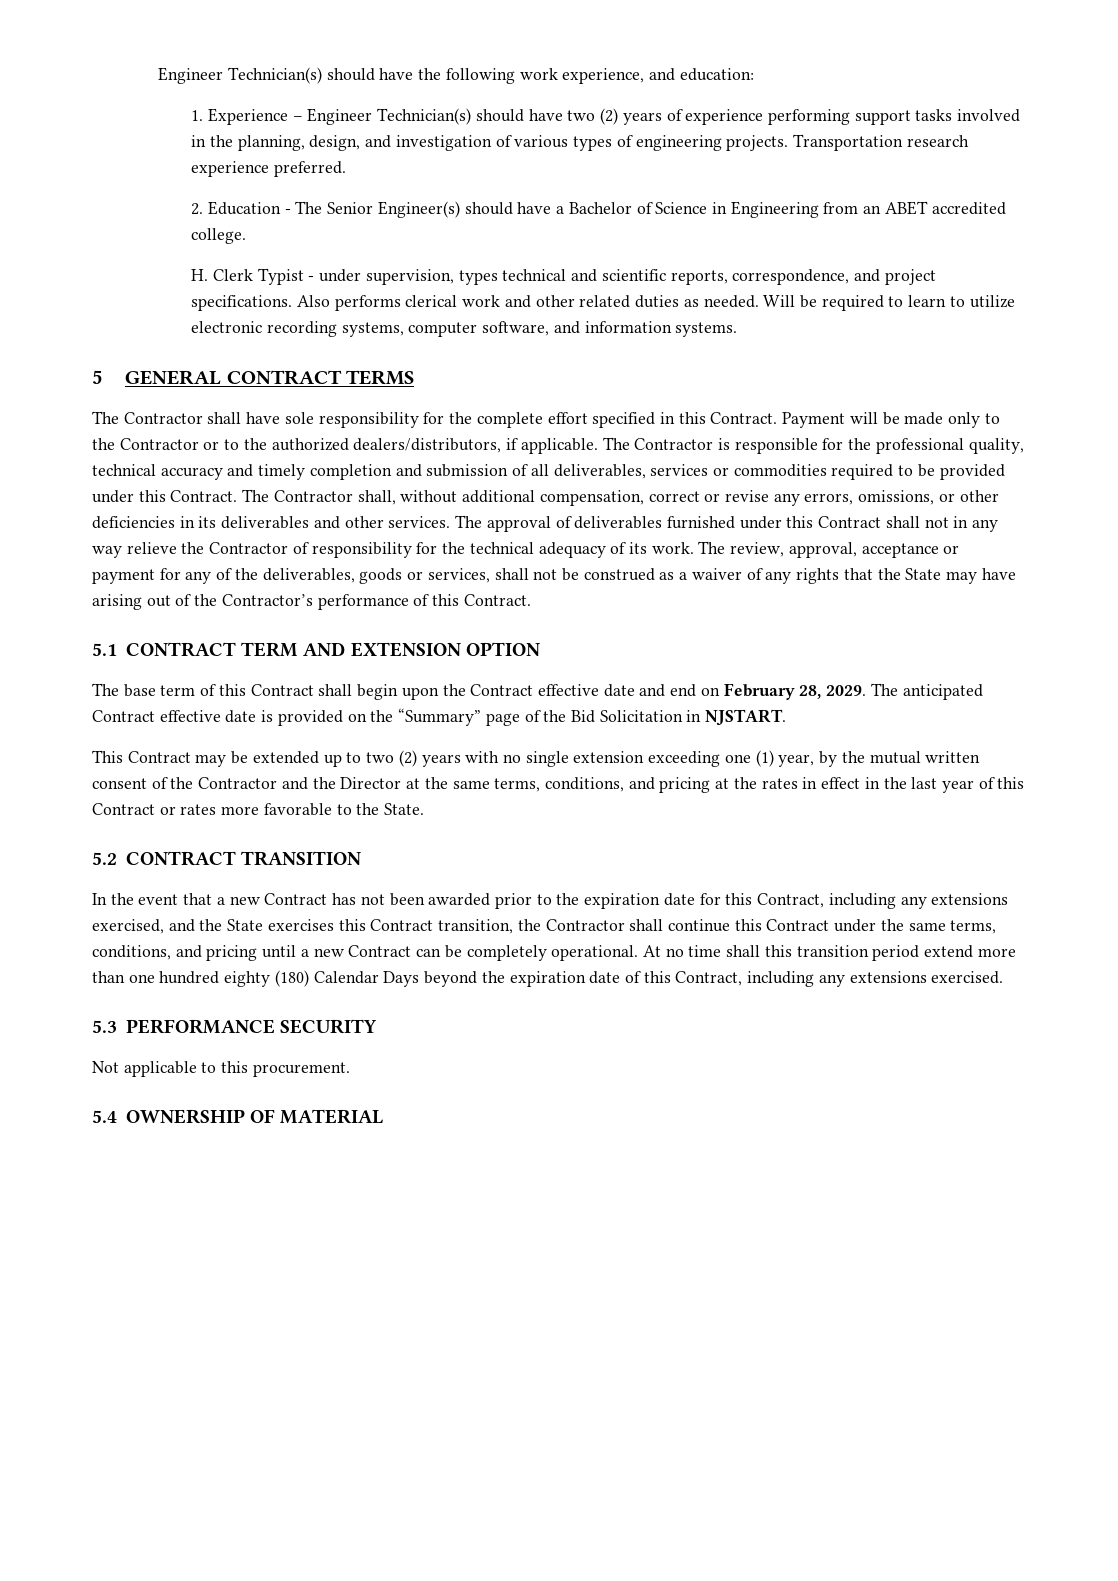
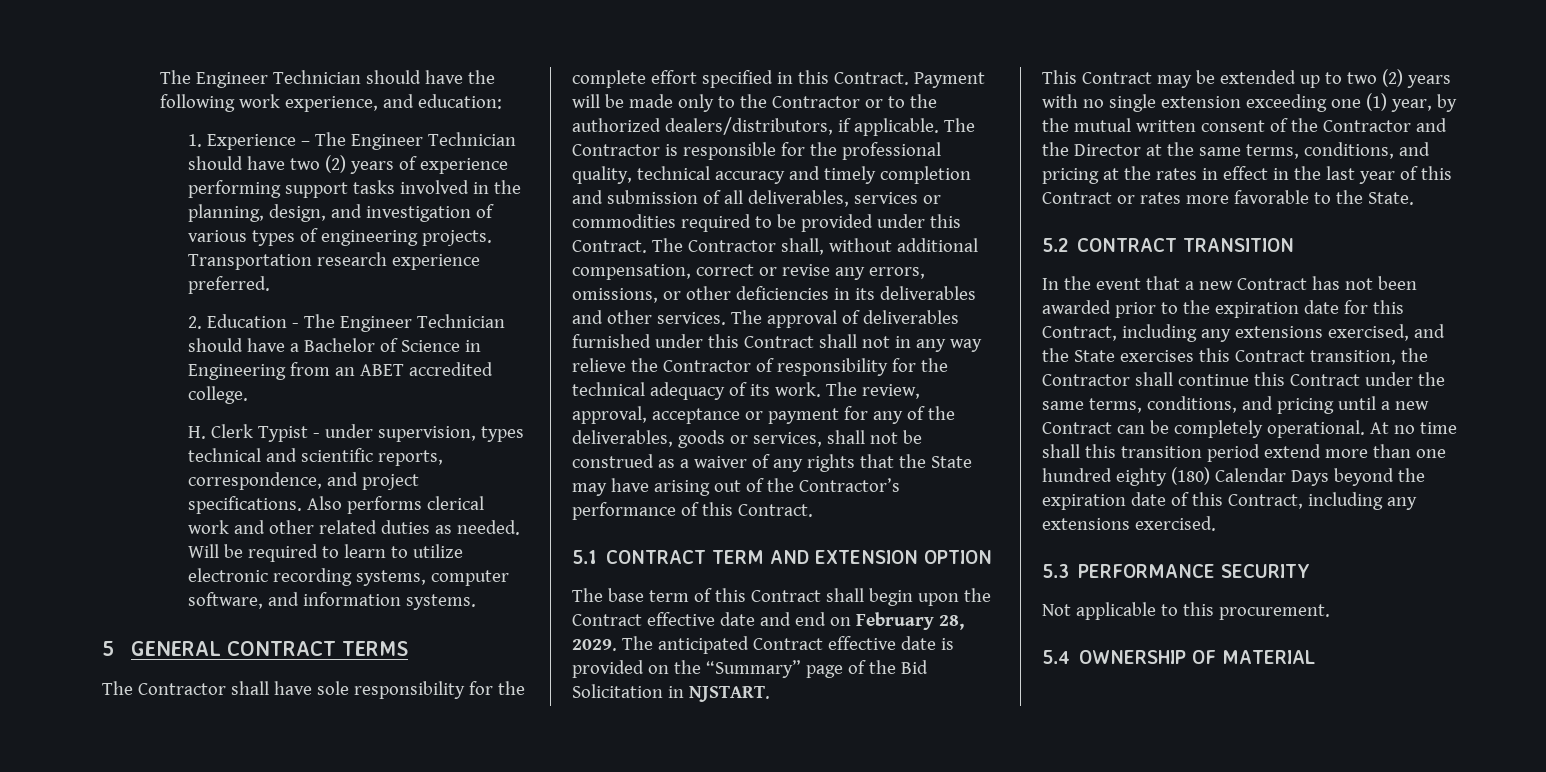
[158,67,322,84] Engineer Technician(s) -> [159,70,361,88] The Engineer Technician
[307,108,472,125] Engineer Technician(s) -> [315,132,517,150] The Engineer Technician
[327,201,460,218] Senior Engineer(s) -> [340,314,506,332] Engineer Technician

